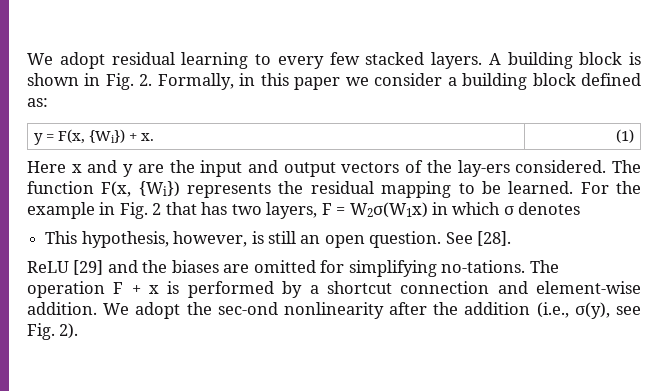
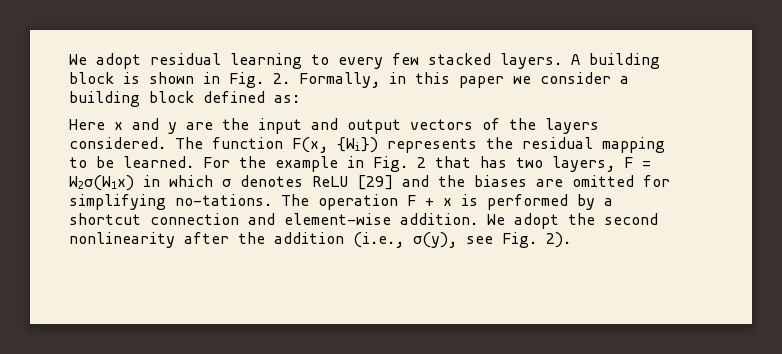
[33,129,155,145] [616,129,635,143] // y = F(x, {Wi}) + x. | (1) -> (300, 99) none
[457,160,510,177] lay-ers -> [545,118,599,134] layers
[45,231,512,248] // This hypothesis, however, is still an open question. See [28]. // -> (303, 181) none
[217,302,278,315] sec-ond -> [604,213,658,225] second

